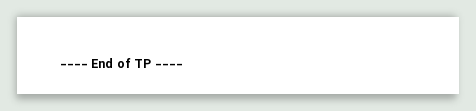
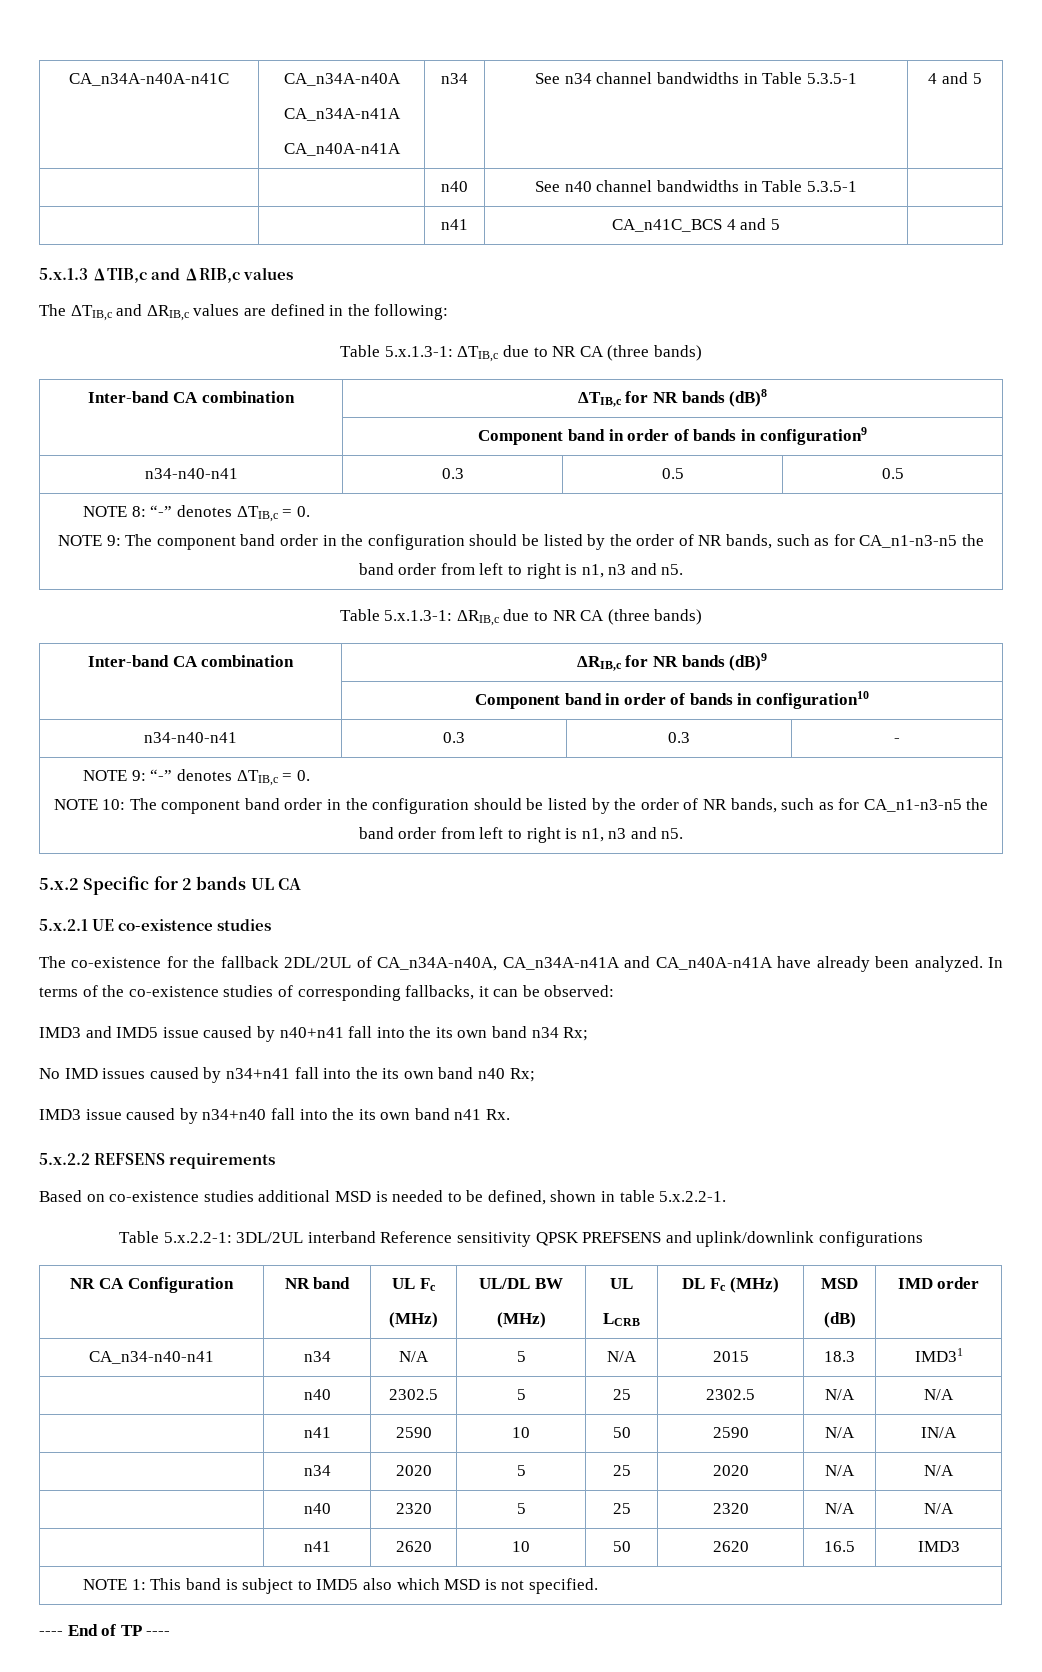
(60, 65) none -> [69,73,229,86] [283,73,401,86] [283,108,401,121] [283,143,401,156] [441,73,468,84] [535,72,857,84] [928,72,982,84] [441,181,468,192] [535,180,857,192] [441,219,468,230] [612,218,780,232] [39,267,294,283] [39,304,449,321] [340,345,702,362] [88,391,295,403] [577,389,768,407] [478,427,867,445] [144,468,238,479] [441,468,464,479] [661,468,684,479] [881,468,904,479] [83,505,310,522] [58,534,984,550] [358,563,684,579] [339,609,703,626] [87,655,295,667] [576,653,768,671] [474,691,870,709] [144,732,237,743] [443,732,465,743] [668,732,690,743] [894,738,900,743] [83,769,310,786] [53,798,989,814] [358,827,684,843] [39,876,301,895] [39,919,272,931] [39,956,1004,972] [39,985,615,1001] [39,1026,589,1042] [39,1067,535,1083] [39,1108,511,1124] [39,1153,276,1169] [39,1190,727,1205] [119,1231,923,1247] [70,1277,234,1293] [284,1277,351,1289] [392,1278,436,1291] [389,1312,438,1328] [479,1278,563,1289] [496,1312,546,1328] [610,1278,633,1289] [603,1313,640,1326] [682,1277,779,1293] [821,1278,858,1289] [823,1312,856,1328] [897,1277,980,1289] [89,1351,214,1364] [303,1351,331,1362] [399,1351,429,1362] [516,1351,526,1362] [607,1351,637,1362] [712,1351,749,1362] [824,1351,855,1362] [914,1348,963,1362] [303,1389,331,1400] [389,1389,438,1400] [516,1389,526,1400] [612,1389,631,1400] [706,1389,755,1400] [825,1389,855,1400] [924,1389,954,1400] [303,1427,331,1438] [395,1427,432,1438] [512,1427,530,1438] [612,1427,631,1438] [712,1427,749,1438] [825,1427,855,1438] [921,1427,957,1438] [303,1465,331,1476] [395,1465,432,1476] [516,1465,526,1476] [612,1465,631,1476] [712,1465,749,1476] [825,1465,855,1476] [924,1465,954,1476] [303,1503,331,1514] [395,1503,432,1514] [516,1503,526,1514] [612,1503,631,1514] [712,1503,749,1514] [825,1503,855,1514] [924,1503,954,1514] [303,1541,331,1552] [395,1541,432,1552] [512,1541,530,1552] [612,1541,631,1552] [712,1541,749,1552] [824,1541,855,1552] [917,1541,960,1552] [83,1578,598,1594] CA_n34A-n40A-n41C | CA_n34A-n40A // CA_n34A-n41A // CA_n40A-n41A | n34 | See n34 channel bandwidths in Table 5.3.5-1 | 4 and 5 // | | n40 | See n40 channel bandwidths in Table 5.3.5-1 | // | | n41 | CA_n41C_BCS 4 and 5 | // 5.x.1.3 ∆TIB,c and ∆RIB,c values // The ΔTIB,c and ΔRIB,c values are defined in the following: // Table 5.x.1.3-1: ΔTIB,c due to NR CA (three bands) // Inter-band CA combination | ΔTIB,c for NR bands (dB)8 // | Component band in order of bands in configuration9 // n34-n40-n41 | 0.3 | 0.5 | 0.5 // NOTE 8: “-” denotes ΔTIB,c = 0. // NOTE 9: The component band order in the configuration should be listed by the order of NR bands, such as for CA_n1-n3-n5 the band order from left to right is n1, n3 and n5. // Table 5.x.1.3-1: ΔRIB,c due to NR CA (three bands) // Inter-band CA combination | ΔRIB,c for NR bands (dB)9 // | Component band in order of bands in configuration10 // n34-n40-n41 | 0.3 | 0.3 | - // NOTE 9: “-” denotes ΔTIB,c = 0. // NOTE 10: The component band order in the configuration should be listed by the order of NR bands, such as for CA_n1-n3-n5 the band order from left to right is n1, n3 and n5. // 5.x.2 Specific for 2 bands UL CA // 5.x.2.1 UE co-existence studies // The co-existence for the fallback 2DL/2UL of CA_n34A-n40A, CA_n34A-n41A and CA_n40A-n41A have already been analyzed. In terms of the co-existence studies of corresponding fallbacks, it can be observed: // IMD3 and IMD5 issue caused by n40+n41 fall into the its own band n34 Rx; // No IMD issues caused by n34+n41 fall into the its own band n40 Rx; // IMD3 issue caused by n34+n40 fall into the its own band n41 Rx. // 5.x.2.2 REFSENS requirements // Based on co-existence studies additional MSD is needed to be defined, shown in table 5.x.2.2-1. // Table 5.x.2.2-1: 3DL/2UL interband Reference sensitivity QPSK PREFSENS and uplink/downlink configurations // NR CA Configuration | NR band | UL Fc // (MHz) | UL/DL BW // (MHz) | UL // LCRB | DL Fc (MHz) | MSD // (dB) | IMD order // CA_n34-n40-n41 | n34 | N/A | 5 | N/A | 2015 | 18.3 | IMD31 // | n40 | 2302.5 | 5 | 25 | 2302.5 | N/A | N/A // | n41 | 2590 | 10 | 50 | 2590 | N/A | IN/A // | n34 | 2020 | 5 | 25 | 2020 | N/A | N/A // | n40 | 2320 | 5 | 25 | 2320 | N/A | N/A // | n41 | 2620 | 10 | 50 | 2620 | 16.5 | IMD3 // NOTE 1: This band is subject to IMD5 also which MSD is not specified. //

